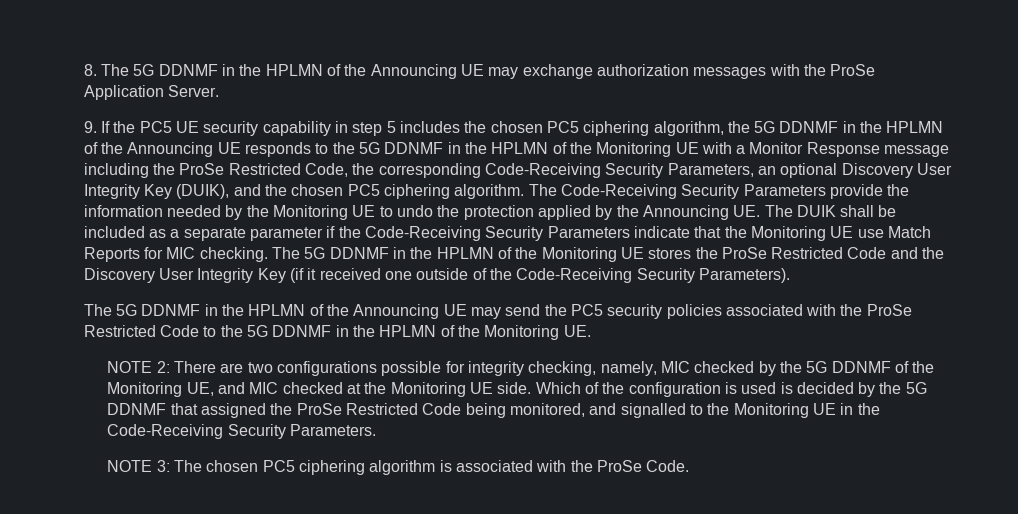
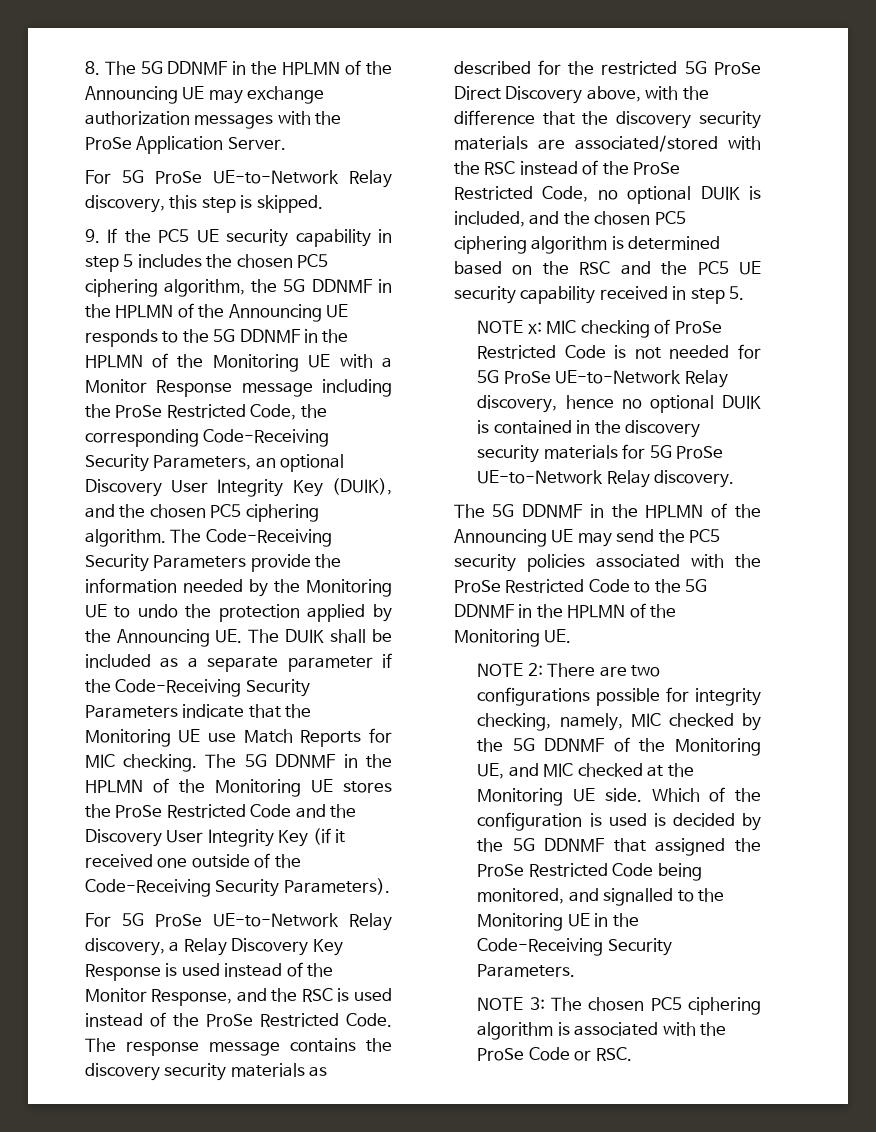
(220, 91) none -> [84,170,392,188] [84,195,323,213] // For 5G ProSe UE-to-Network Relay discovery, this step is skipped.
(790, 275) none -> [84,913,392,931] [84,938,343,956] [84,962,333,981] [84,988,392,1006] [84,1012,392,1027] [84,1038,392,1056] [84,1063,328,1081] [453,60,761,75] [453,86,709,104] [453,110,761,129] [453,135,761,152] [453,160,680,175] [453,186,761,204] [453,211,686,227] [453,236,721,254] [453,261,761,275] [453,286,744,304] [477,319,722,338] [477,344,761,359] [477,370,728,388] [477,395,761,413] [477,420,701,438] [477,444,724,463] [477,470,735,488] // For 5G ProSe UE-to-Network Relay discovery, a Relay Discovery Key Response is used instead of the Monitor Response, and the RSC is used instead of the ProSe Restricted Code. The response message contains the discovery security materials as described for the restricted 5G ProSe Direct Discovery above, with the difference that the discovery security materials are associated/stored with the RSC instead of the ProSe Restricted Code, no optional DUIK is included, and the chosen PC5 ciphering algorithm is determined based on the RSC and the PC5 UE security capability received in step 5. // NOTE x: MIC checking of ProSe Restricted Code is not needed for 5G ProSe UE-to-Network Relay discovery, hence no optional DUIK is contained in the discovery security materials for 5G ProSe UE-to-Network Relay discovery.
[646,460,690,472] Code. -> [528,1047,632,1061] Code or RSC.

